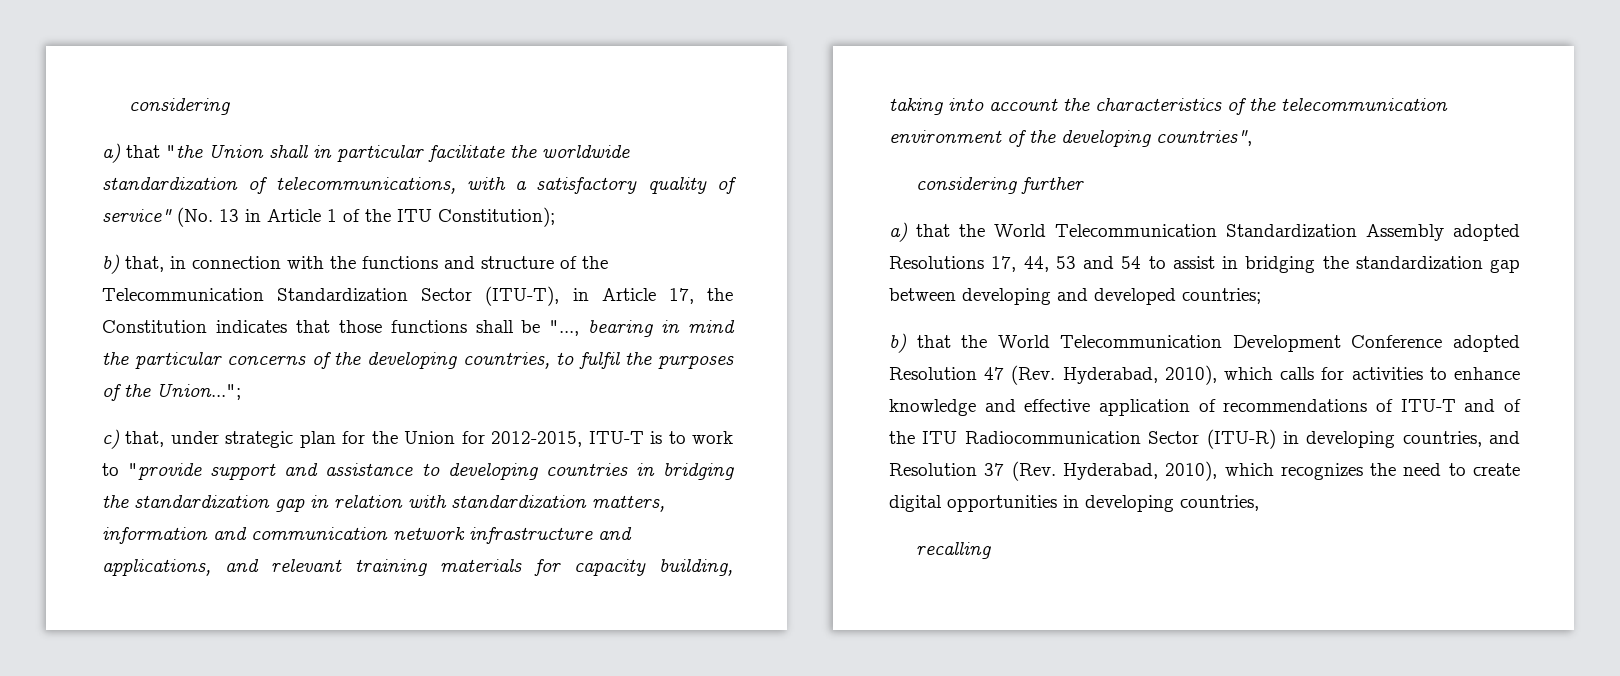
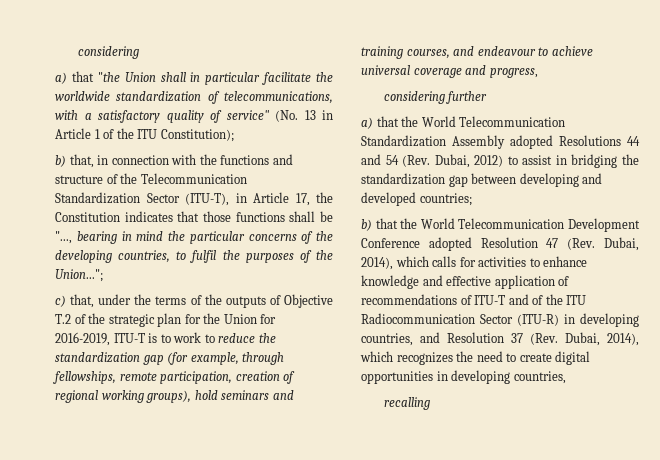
(219, 437) none -> [134,294,333,308] [55,313,106,324] the terms of the outputs of Objective T.2 of the
[491,431,583,447] 2012-2015, -> [55,332,110,346] 2016-2019,
[128,463,734,480] [102,495,665,512] [102,527,632,544] [102,559,733,576] [889,98,1448,115] [889,130,1252,147] "provide support and assistance to developing countries in bridging the standardization gap in relation with standardization matters, information and communication network infrastructure and applications, and relevant training materials for capacity building, taking into account the characteristics of the telecommunication environment of the developing countries", -> [218,333,276,343] [55,352,285,365] [53,371,296,384] [55,390,294,403] [361,46,593,59] [361,65,538,78] reduce the standardization gap (for example, through fellowships, remote participation, creation of regional working groups), hold seminars and training courses, and endeavour to achieve universal coverage and progress,
[991,256,1142,272] 17, 44, 53 and 54 -> [627,136,640,146] [361,154,504,168] 44 and 54 (Rev. Dubai, 2012)
[1062,365,1217,385] Hyderabad, 2010), -> [604,237,639,251] [361,257,393,270] Dubai, 2014),
[1062,461,1218,481] Hyderabad, 2010), -> [565,332,639,346] Dubai, 2014),

